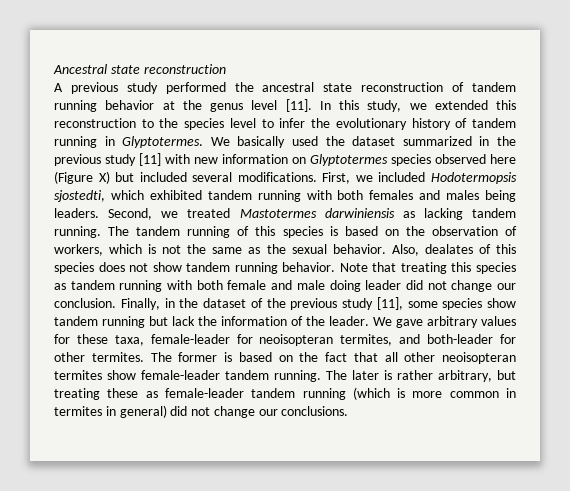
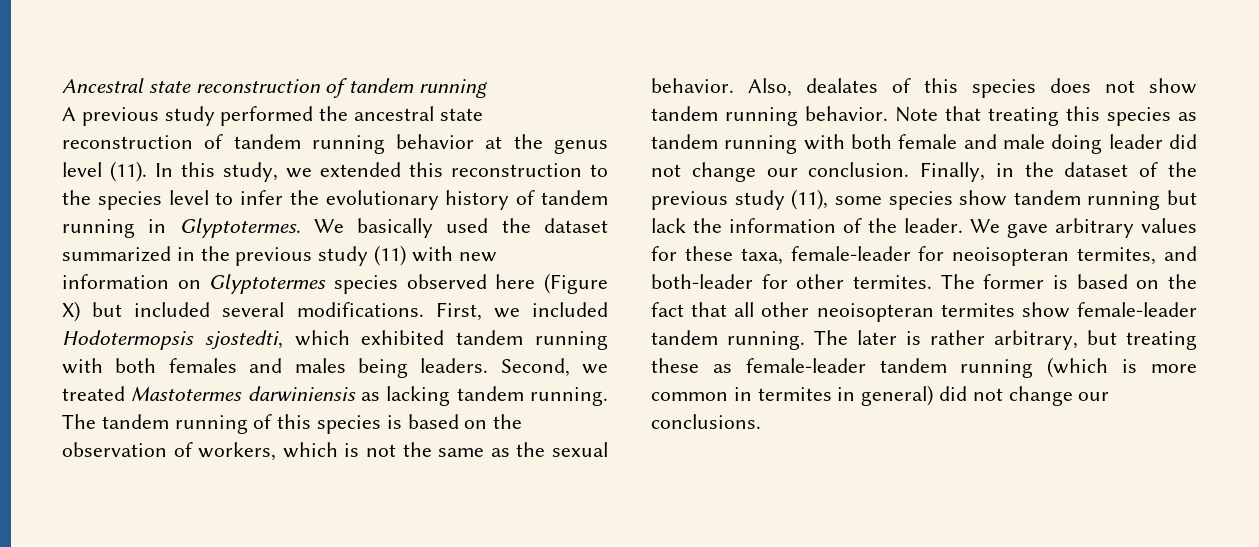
(226, 69) none -> [325,78,488,98] of tandem running
[285,99,312,112] [11]. -> [110,161,147,182] (11).
[139,153,161,166] [11] -> [374,245,407,266] (11)
[376,297,403,310] [11], -> [791,189,829,210] (11),

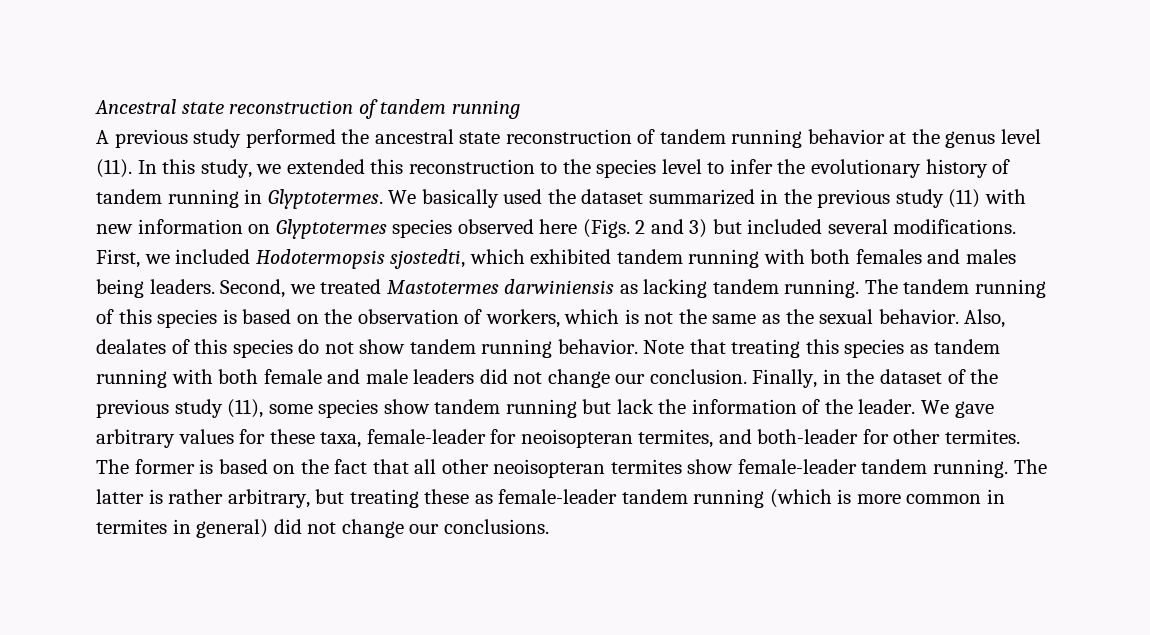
[544,273,608,294] [62,301,80,322] (Figure X) -> [582,219,708,238] (Figs. 2 and 3)
[1050,78,1091,93] does -> [298,339,320,354] do
[1051,134,1163,154] doing leader -> [413,369,475,384] leaders
[857,330,897,345] later -> [96,489,144,504] latter

